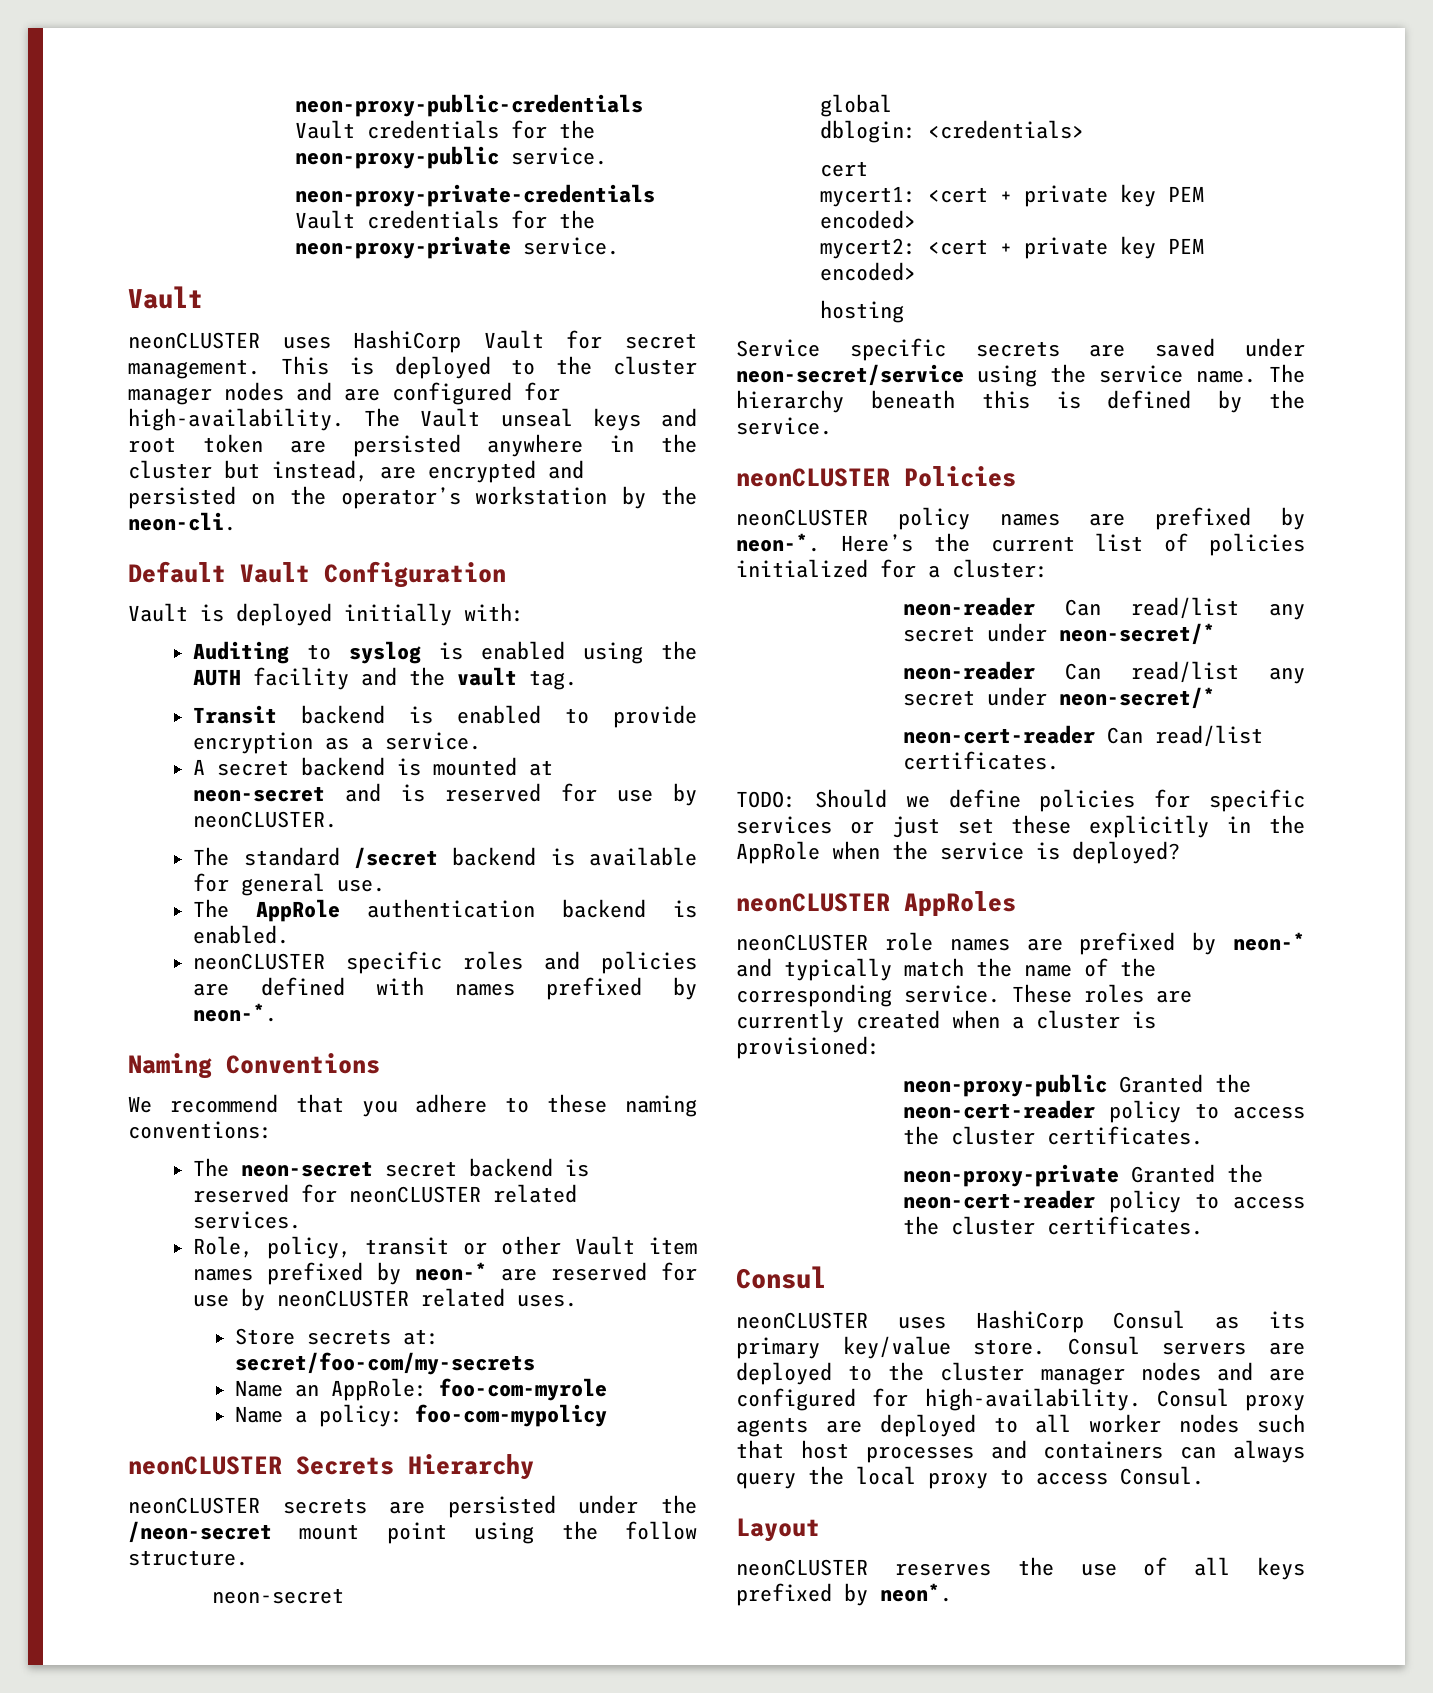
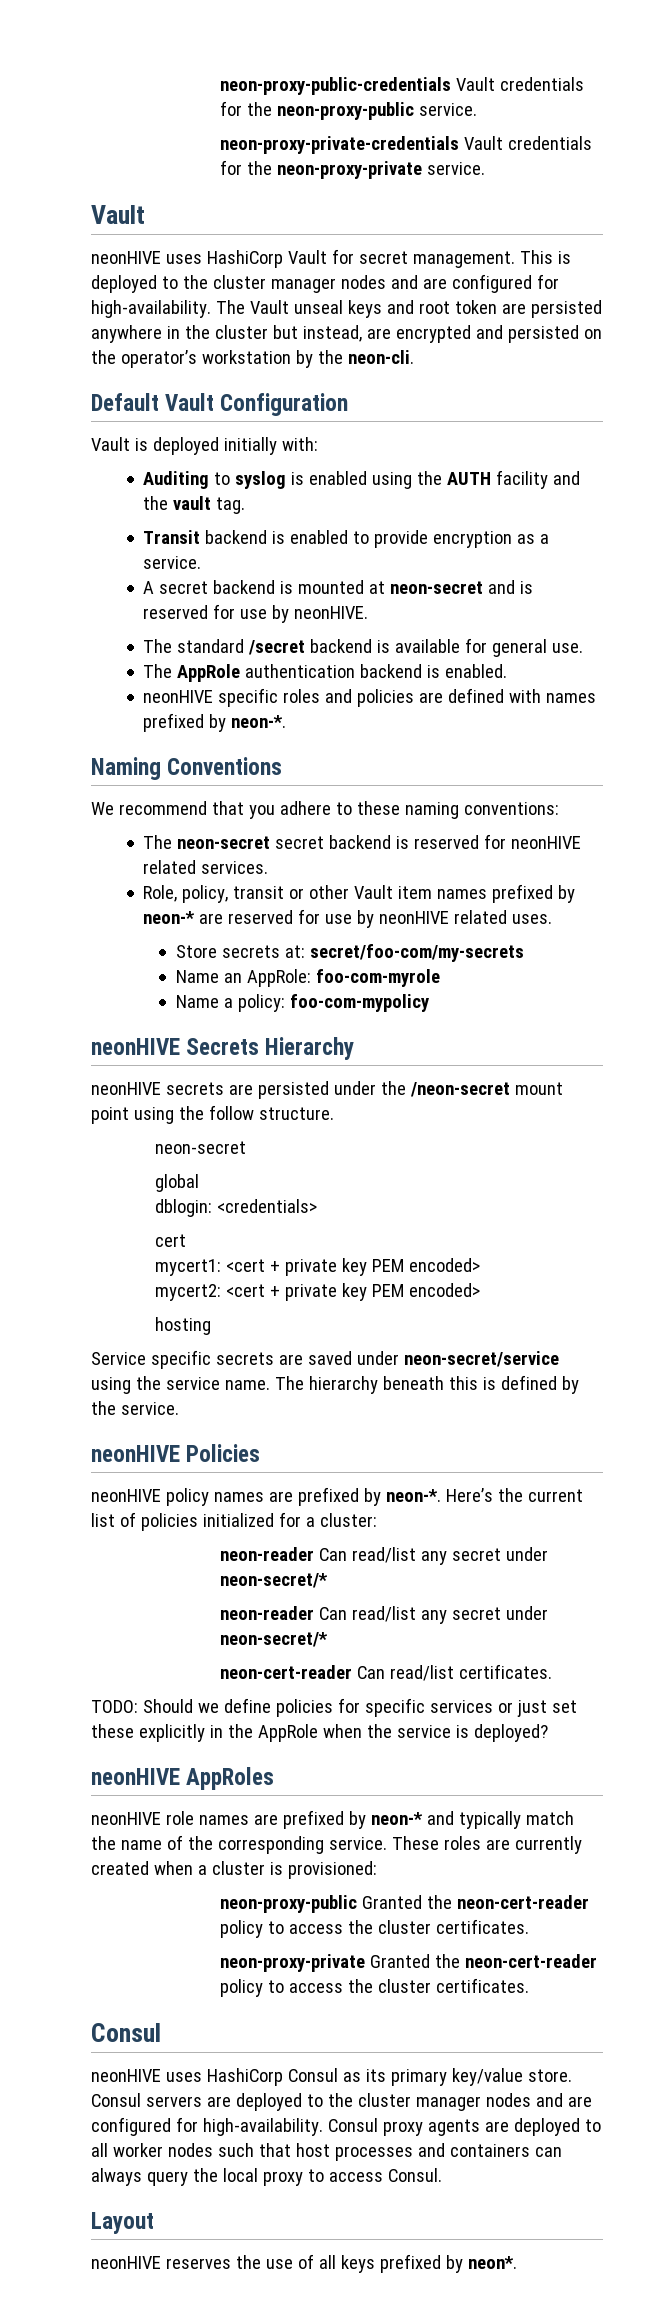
[128,332,260,349] neonCLUSTER -> [91,251,161,264] neonHIVE
[193,811,338,828] neonCLUSTER. -> [294,606,369,619] neonHIVE.
[193,953,326,970] neonCLUSTER -> [143,690,214,703] neonHIVE
[349,1186,482,1203] neonCLUSTER -> [511,836,582,849] neonHIVE
[277,1290,410,1307] neonCLUSTER -> [379,911,450,924] neonHIVE
[128,1456,282,1475] neonCLUSTER -> [91,1038,180,1055] neonHIVE
[128,1497,260,1514] neonCLUSTER -> [91,1082,161,1095] neonHIVE
[736,468,890,487] neonCLUSTER -> [91,1445,180,1462] neonHIVE
[736,509,868,526] neonCLUSTER -> [91,1489,161,1502] neonHIVE
[736,893,890,912] neonCLUSTER -> [91,1768,180,1785] neonHIVE
[736,934,868,951] neonCLUSTER -> [91,1812,161,1825] neonHIVE
[736,1312,868,1329] neonCLUSTER -> [91,2069,161,2082] neonHIVE
[736,1559,868,1576] neonCLUSTER -> [91,2256,161,2269] neonHIVE

